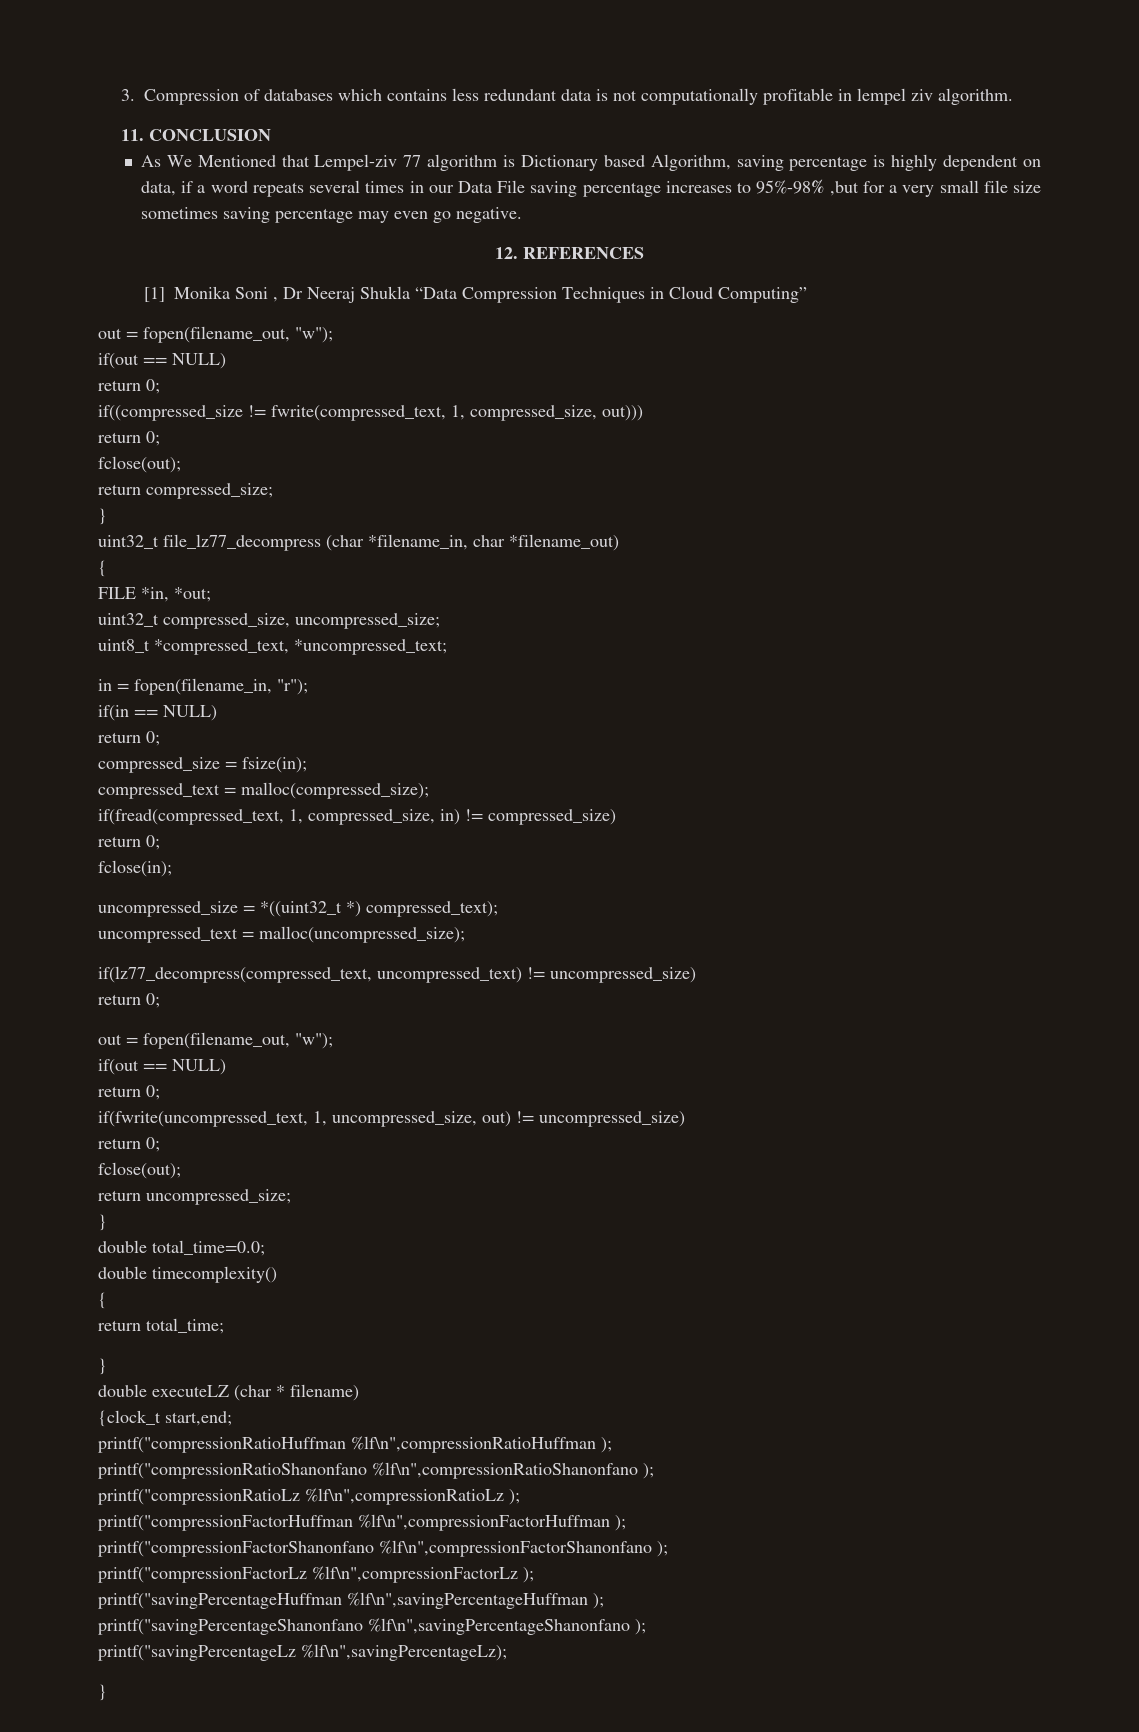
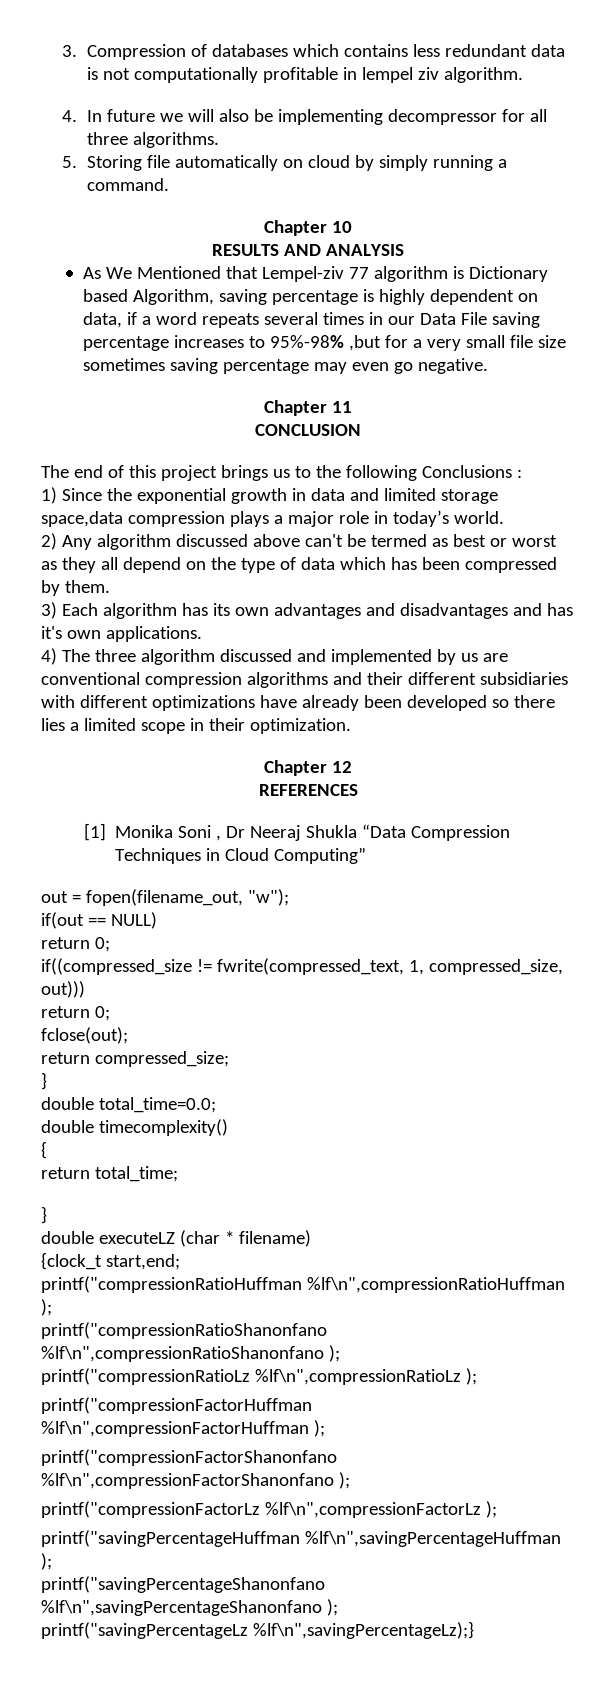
[121,129,272,141] 11. CONCLUSION -> [62,109,547,125] [86,132,219,148] [62,155,507,171] [86,178,169,191] [264,220,352,236] [212,244,404,256] 4. In future we will also be implementing decompressor for all three algorithms. // 5. Storing file automatically on cloud by simply running a command. // Chapter 10 // RESULTS AND ANALYSIS
[495,247,518,259] 12. -> [264,400,352,416] [255,424,361,436] [41,465,522,481] [41,487,498,504] [41,510,504,527] [41,533,557,550] [41,557,557,573] [41,580,110,596] [41,602,573,619] [41,626,202,642] [41,648,508,665] [41,672,568,688] [41,695,555,711] [41,718,351,734] [264,760,352,776] Chapter 11 // CONCLUSION // The end of this project brings us to the following Conclusions : // 1) Since the exponential growth in data and limited storage space,data compression plays a major role in today’s world. // 2) Any algorithm discussed above can't be termed as best or worst as they all depend on the type of data which has been compressed by them. // 3) Each algorithm has its own advantages and disadvantages and has it's own applications. // 4) The three algorithm discussed and implemented by us are conventional compression algorithms and their different subsidiaries with different optimizations have already been developed so there lies a limited scope in their optimization. // Chapter 12 //
[98,534,619,551] [98,560,107,577] [98,587,211,602] [98,613,440,629] [98,639,447,655] [98,678,308,695] [98,705,217,721] [98,731,160,746] [98,757,307,773] [98,782,429,799] [98,809,616,825] [98,835,160,850] [98,860,172,877] [98,901,498,917] [98,926,465,943] [98,966,696,983] [98,993,160,1008] [98,1032,333,1049] [98,1059,226,1075] [98,1085,160,1100] [98,1111,685,1127] [98,1137,160,1152] [98,1162,181,1179] [98,1189,291,1205] [98,1214,107,1231] // uint32_t file_lz77_decompress (char *filename_in, char *filename_out) // { // FILE *in, *out; // uint32_t compressed_size, uncompressed_size; // uint8_t *compressed_text, *uncompressed_text; // in = fopen(filename_in, "r"); // if(in == NULL) // return 0; // compressed_size = fsize(in); // compressed_text = malloc(compressed_size); // if(fread(compressed_text, 1, compressed_size, in) != compressed_size) // return 0; // fclose(in); // uncompressed_size = *((uint32_t *) compressed_text); // uncompressed_text = malloc(uncompressed_size); // if(lz77_decompress(compressed_text, uncompressed_text) != uncompressed_size) // return 0; // out = fopen(filename_out, "w"); // if(out == NULL) // return 0; // if(fwrite(uncompressed_text, 1, uncompressed_size, out) != uncompressed_size) // return 0; // fclose(out); // return uncompressed_size; // } -> (47, 1081) none
[301,1644,507,1661] [98,1684,107,1701] %lf\n",savingPercentageLz); // } -> [252,1621,474,1639] %lf\n",savingPercentageLz);}

